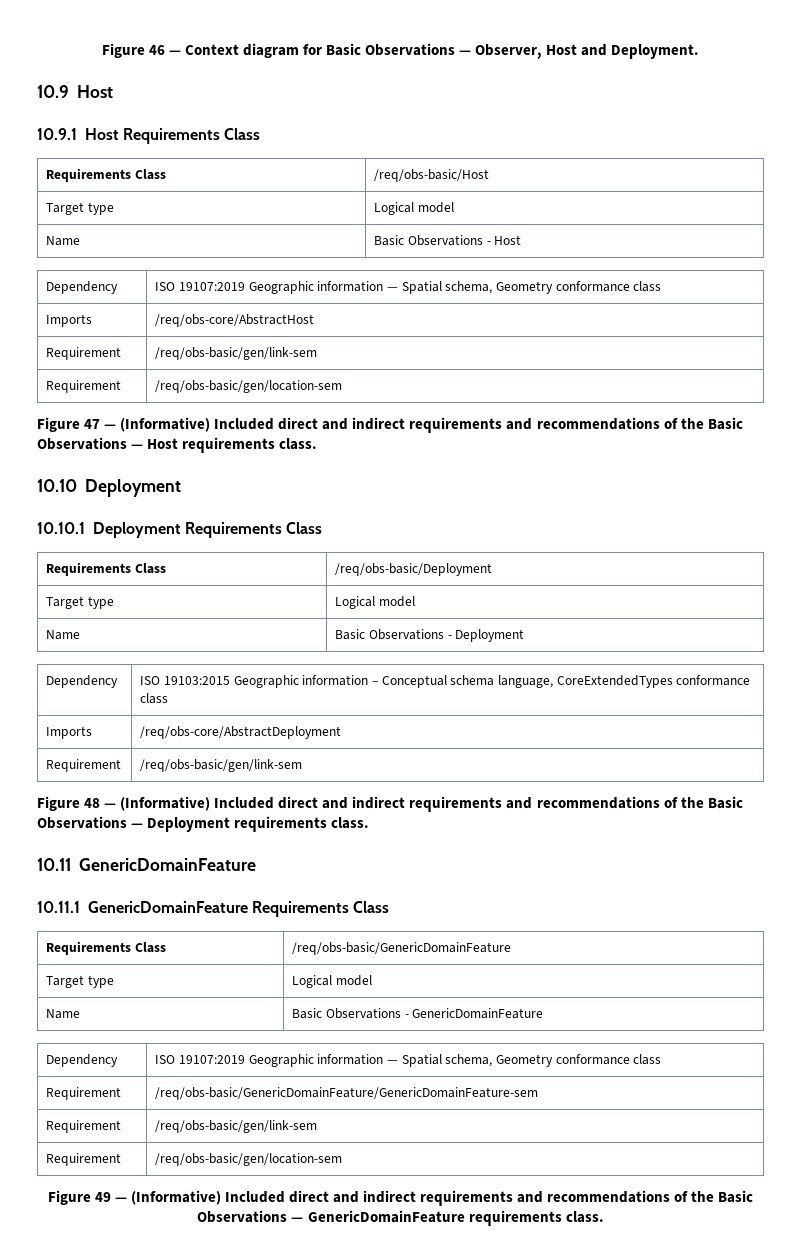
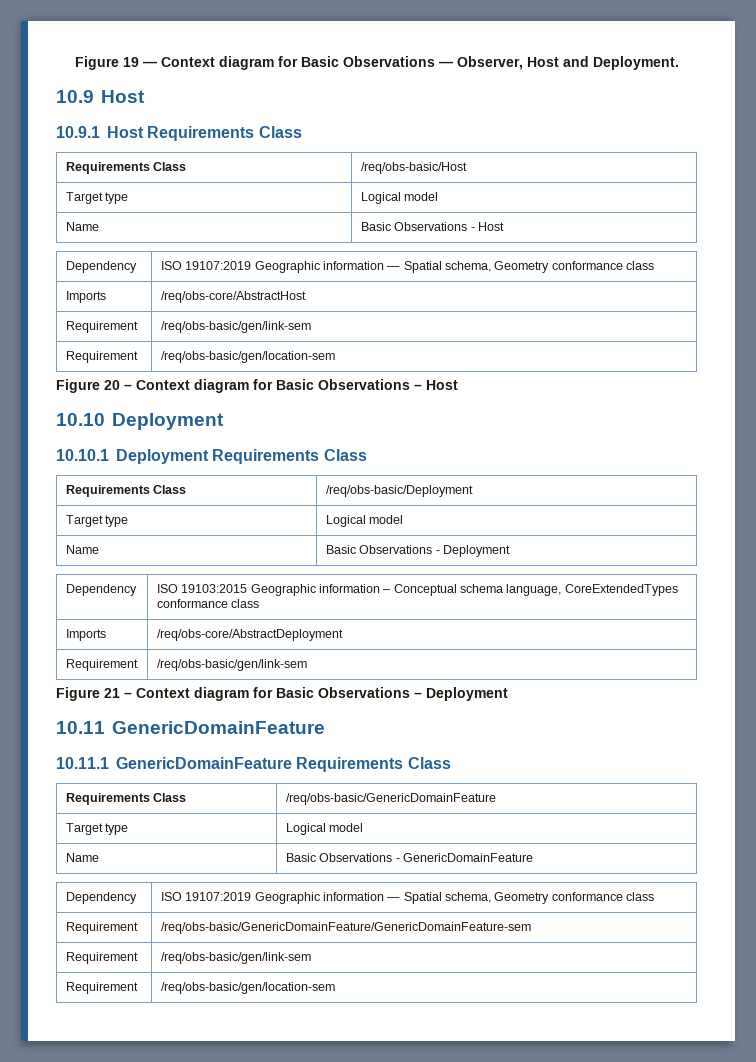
[101,43,165,58] Figure 46 -> [74,56,139,70] Figure 19
[84,417,743,433] [37,437,318,453] 47 — (Informative) Included direct and indirect requirements and recommendations of the Basic Observations — Host requirements class. -> [104,379,458,393] 20 – Context diagram for Basic Observations – Host
[84,796,743,812] [37,816,370,832] 48 — (Informative) Included direct and indirect requirements and recommendations of the Basic Observations — Deployment requirements class. -> [104,687,508,701] 21 – Context diagram for Basic Observations – Deployment
[47,1190,754,1206] [197,1210,604,1226] // Figure 49 — (Informative) Included direct and indirect requirements and recommendations of the Basic Observations — GenericDomainFeature requirements class. -> (335, 988) none

